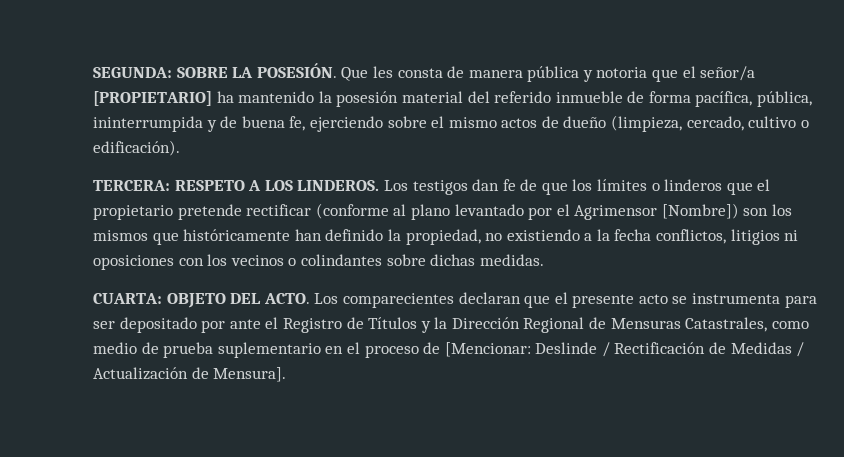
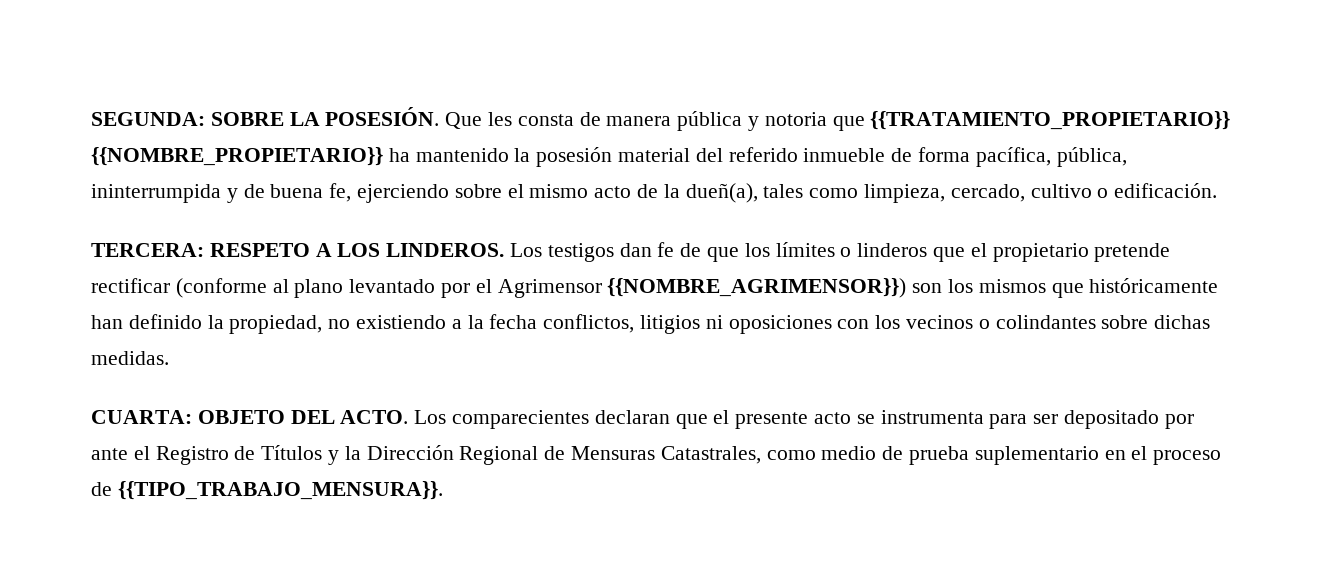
[682,66,756,81] [93,91,212,106] el señor/a [PROPIETARIO] -> [870,111,1231,130] [91,147,383,166] {{TRATAMIENTO_PROPIETARIO}} {{NOMBRE_PROPIETARIO}}
[501,115,683,132] actos de dueño (limpieza, -> [594,183,946,203] acto de la dueñ(a), tales como limpieza,
[93,140,180,156] edificación). -> [1114,183,1218,198] edificación.
[661,203,739,219] [Nombre]) -> [607,278,907,298] {{NOMBRE_AGRIMENSOR}})
[444,342,805,357] [93,367,287,382] [Mencionar: Deslinde / Rectificación de Medidas / Actualización de Mensura]. -> [117,481,443,500] {{TIPO_TRABAJO_MENSURA}}.

